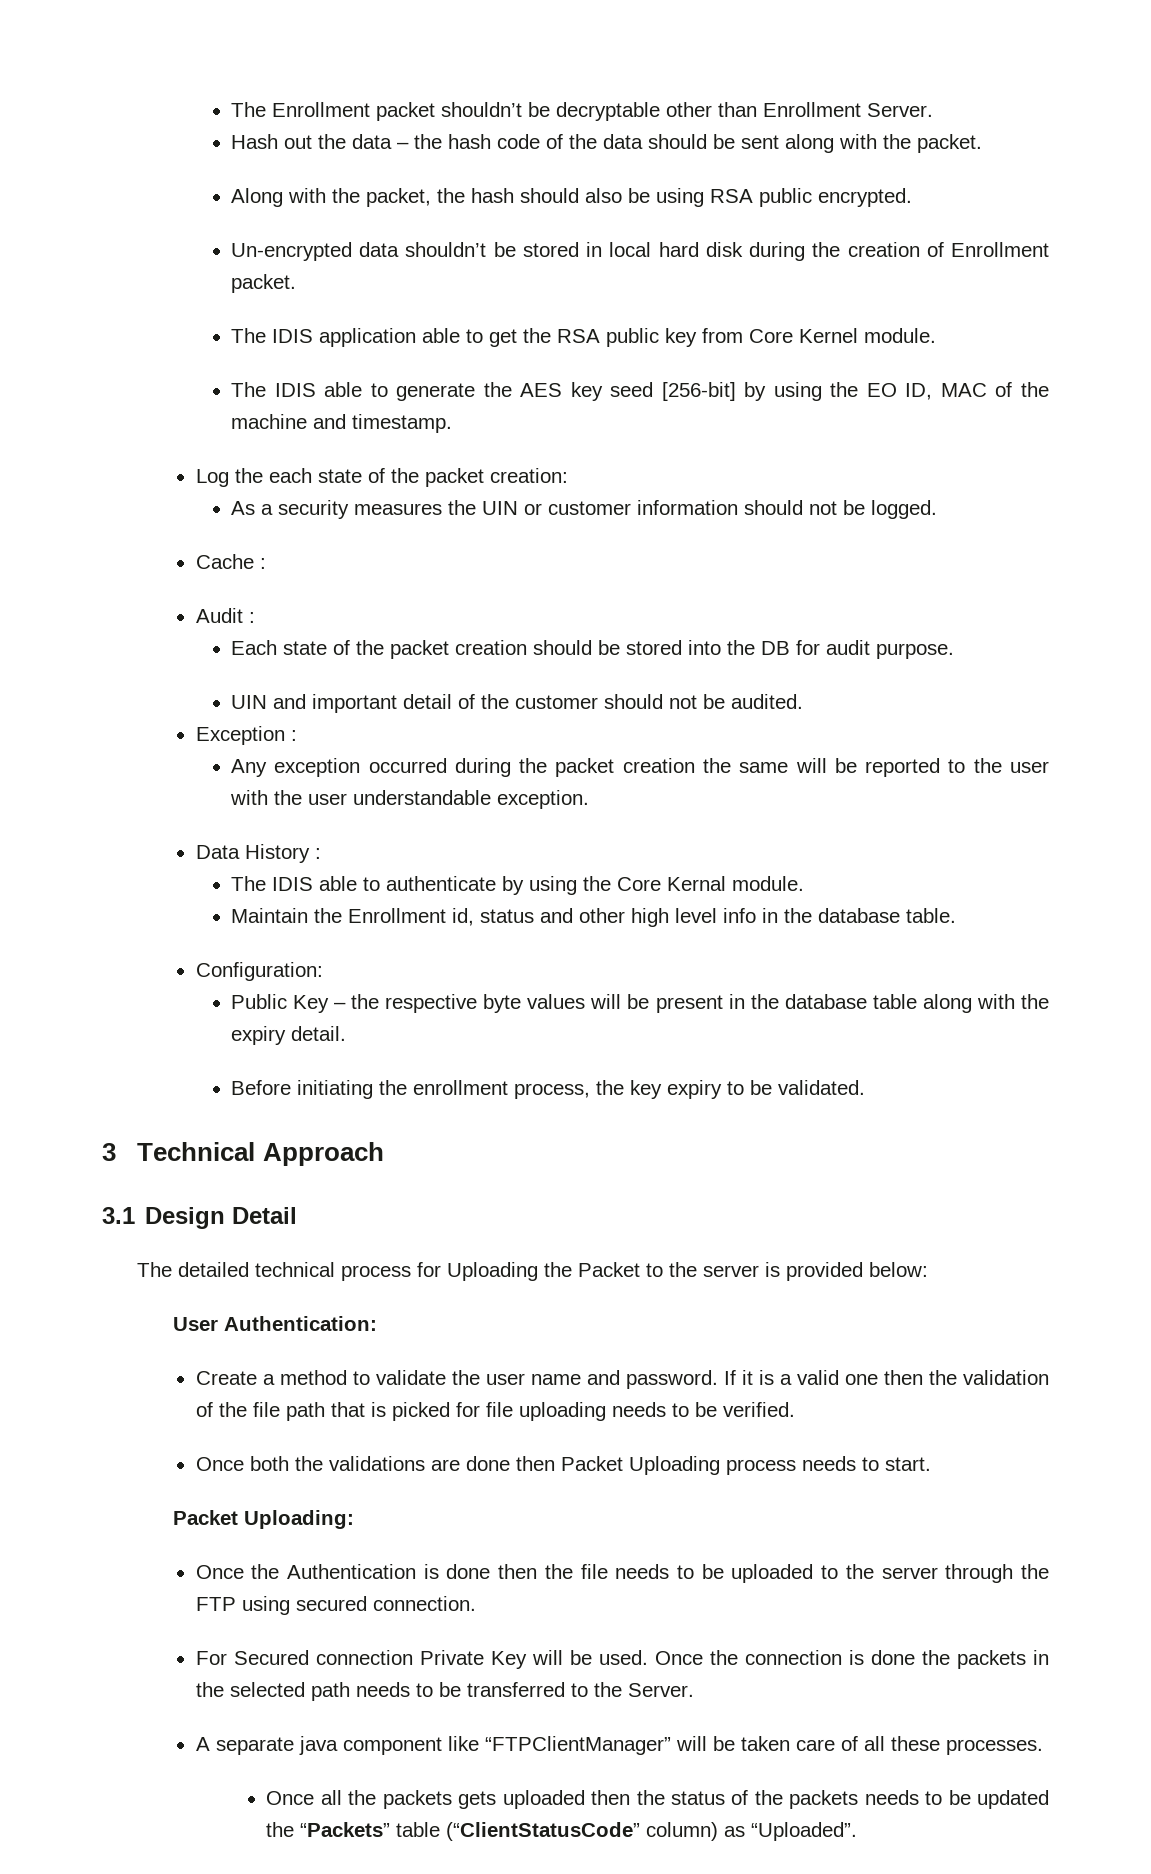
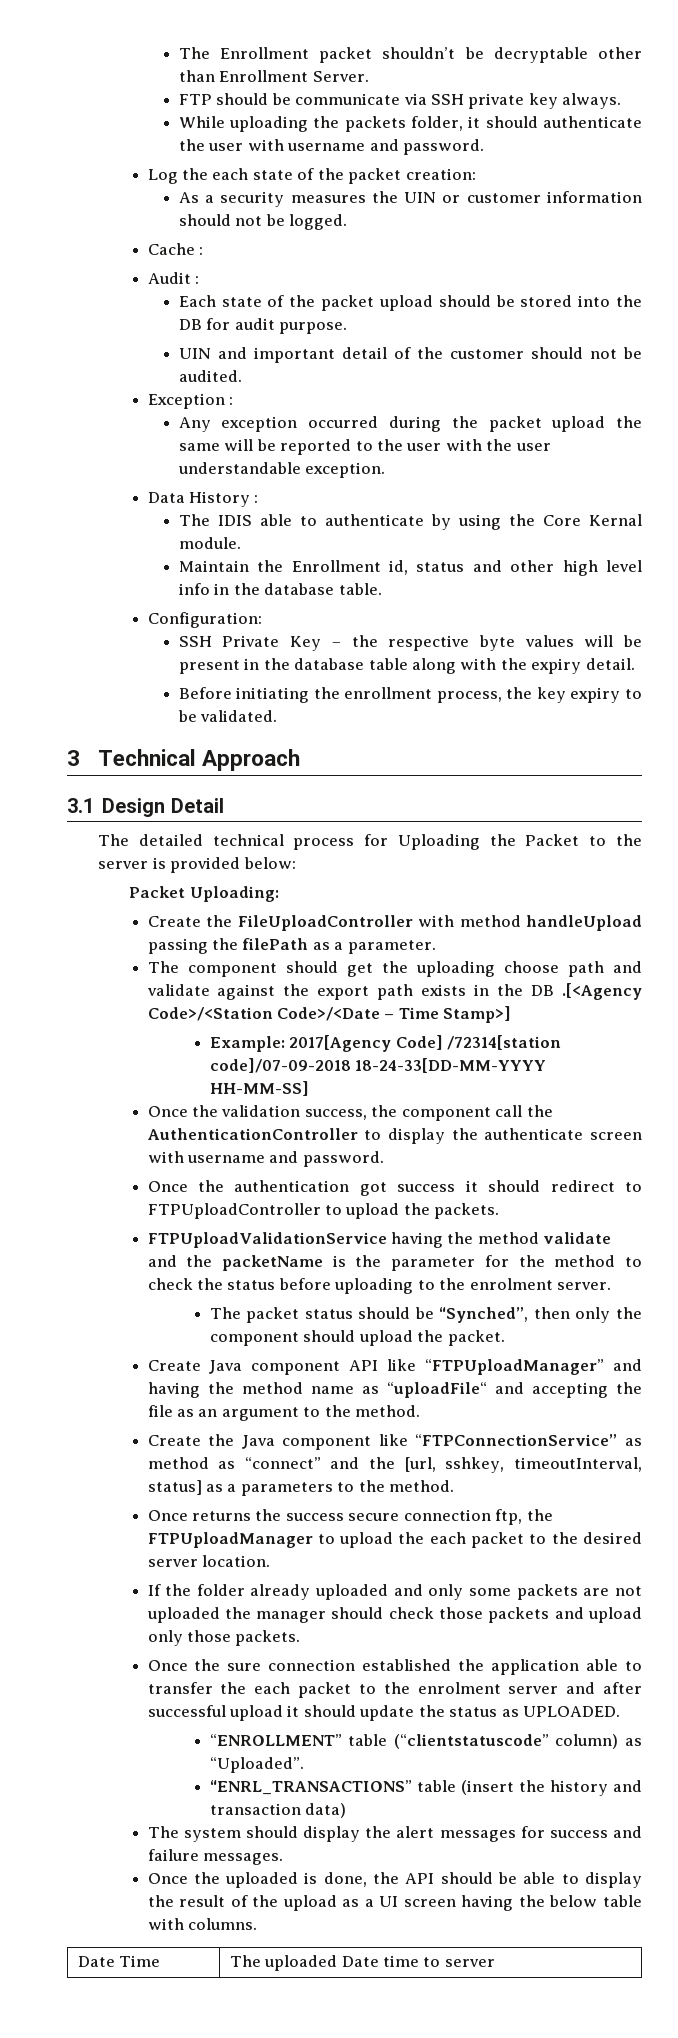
[230,134,982,153] [230,188,912,207] [230,242,1050,261] [230,274,296,293] [230,328,936,347] [230,382,1049,401] [230,414,452,433] Hash out the data – the hash code of the data should be sent along with the packet. // Along with the packet, the hash should also be using RSA public encrypted. // Un-encrypted data shouldn’t be stored in local hard disk during the creation of Enrollment packet. // The IDIS application able to get the RSA public key from Core Kernel module. // The IDIS able to generate the AES key seed [256-bit] by using the EO ID, MAC of the machine and timestamp. -> [178,93,622,109] [178,116,643,132] [178,139,485,155] FTP should be communicate via SSH private key always. // While uploading the packets folder, it should authenticate the user with username and password.
[454,640,527,655] creation -> [378,295,433,311] upload
[622,758,695,773] creation -> [551,416,606,432] upload
[230,994,287,1009] Public -> [178,635,280,647] SSH Private
[172,1316,377,1331] [195,1370,1049,1389] [195,1402,795,1421] [195,1456,931,1475] [172,1510,354,1529] [195,1564,1049,1583] [195,1596,476,1615] [195,1650,1049,1669] [195,1682,694,1701] [195,1736,1043,1755] [266,1790,1049,1809] [266,1822,858,1841] User Authentication: // Create a method to validate the user name and password. If it is a valid one then the validation of the file path that is picked for file uploading needs to be verified. // Once both the validations are done then Packet Uploading process needs to start. // Packet Uploading: // Once the Authentication is done then the file needs to be uploaded to the server through the FTP using secured connection. // For Secured connection Private Key will be used. Once the connection is done the packets in the selected path needs to be transferred to the Server. // A separate java component like “FTPClientManager” will be taken care of all these processes. // Once all the packets gets uploaded then the status of the packets needs to be updated the “Packets” table (“ClientStatusCode” column) as “Uploaded”. -> [129,886,279,902] [147,915,642,931] [147,938,436,954] [147,961,642,977] [146,983,643,1000] [147,1006,512,1023] [209,1035,562,1052] [209,1058,547,1073] [209,1081,309,1096] [147,1105,553,1121] [147,1128,642,1144] [147,1151,384,1167] [147,1180,642,1196] [147,1203,500,1219] [147,1232,612,1248] [147,1255,643,1271] [147,1278,612,1294] [209,1307,643,1323] [209,1330,505,1346] [147,1359,643,1375] [147,1382,642,1398] [147,1405,421,1421] [147,1434,642,1450] [147,1457,643,1473] [147,1480,455,1496] [147,1509,553,1525] [147,1532,642,1548] [147,1555,270,1567] [147,1584,643,1600] [146,1607,642,1623] [147,1630,301,1646] [147,1659,642,1675] [147,1682,642,1698] [147,1705,621,1721] [209,1734,642,1749] [209,1757,304,1773] [209,1780,643,1796] [209,1803,347,1818] [147,1826,643,1842] [147,1849,283,1865] [147,1872,642,1888] [147,1895,642,1911] [147,1918,257,1930] [77,1955,161,1967] [229,1955,495,1971] Packet Uploading: // Create the FileUploadController with method handleUpload passing the filePath as a parameter. // The component should get the uploading choose path and validate against the export path exists in the DB .[<Agency Code>/<Station Code>/<Date – Time Stamp>] // Example: 2017[Agency Code] /72314[station code]/07-09-2018 18-24-33[DD-MM-YYYY HH-MM-SS] // Once the validation success, the component call the AuthenticationController to display the authenticate screen with username and password. // Once the authentication got success it should redirect to FTPUploadController to upload the packets. // FTPUploadValidationService having the method validate and the packetName is the parameter for the method to check the status before uploading to the enrolment server. // The packet status should be “Synched”, then only the component should upload the packet. // Create Java component API like “FTPUploadManager” and having the method name as “uploadFile“ and accepting the file as an argument to the method. // Create the Java component like “FTPConnectionService” as method as “connect” and the [url, sshkey, timeoutInterval, status] as a parameters to the method. // Once returns the success secure connection ftp, the FTPUploadManager to upload the each packet to the desired server location. // If the folder already uploaded and only some packets are not uploaded the manager should check those packets and upload only those packets. // Once the sure connection established the application able to transfer the each packet to the enrolment server and after successful upload it should update the status as UPLOADED. // “ENROLLMENT” table (“clientstatuscode” column) as “Uploaded”. // “ENRL_TRANSACTIONS” table (insert the history and transaction data) // The system should display the alert messages for success and failure messages. // Once the uploaded is done, the API should be able to display the result of the upload as a UI screen having the below table with columns. // Date Time | The uploaded Date time to server

